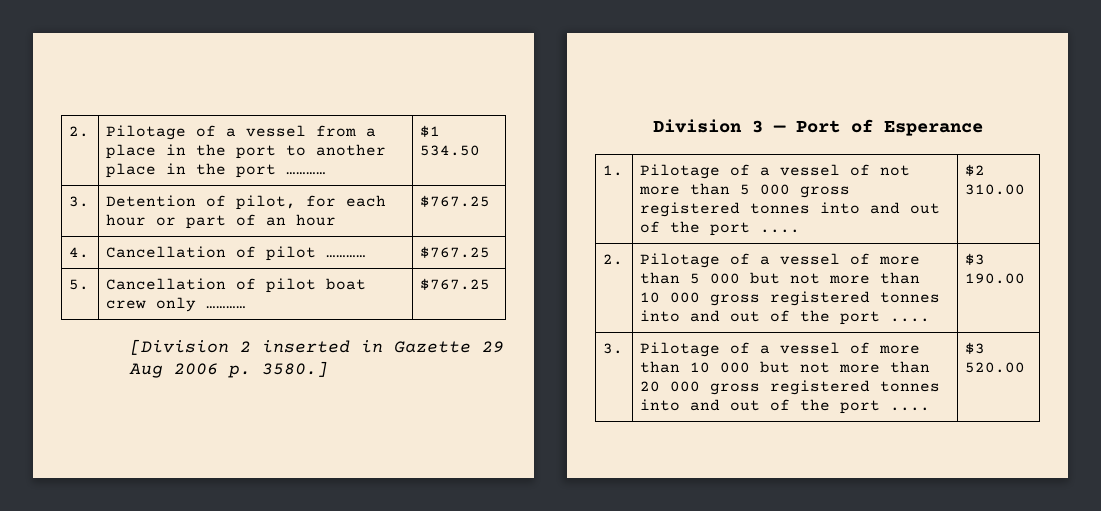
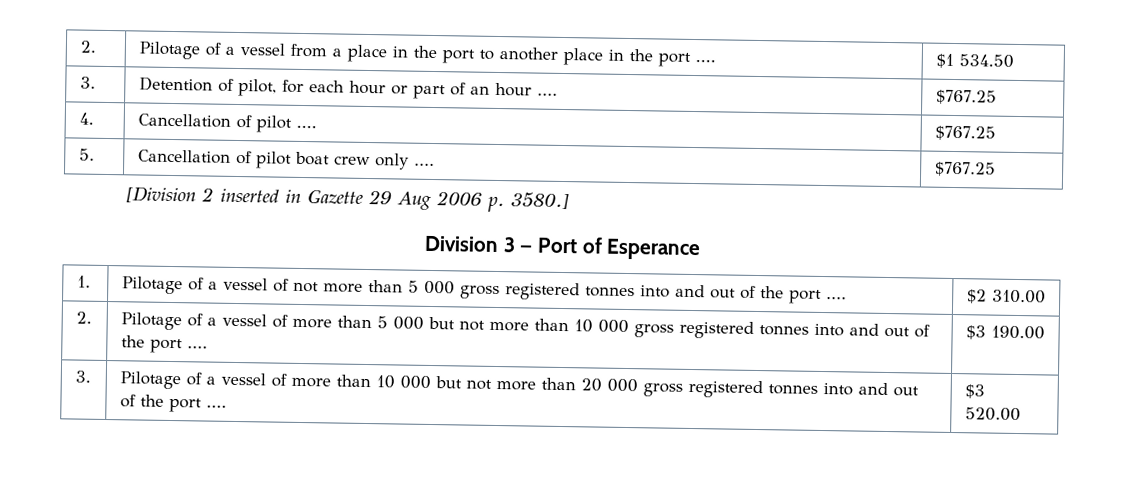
[286,172,327,175] ………… -> [694,59,716,63] ....
(337, 220) none -> [536,92,558,96] ....
[326,255,367,258] ………… -> [295,124,317,129] ....
[206,306,247,309] ………… -> [413,162,435,167] ....

